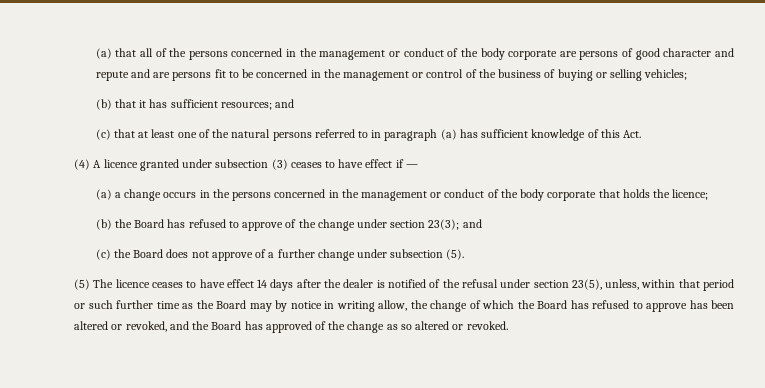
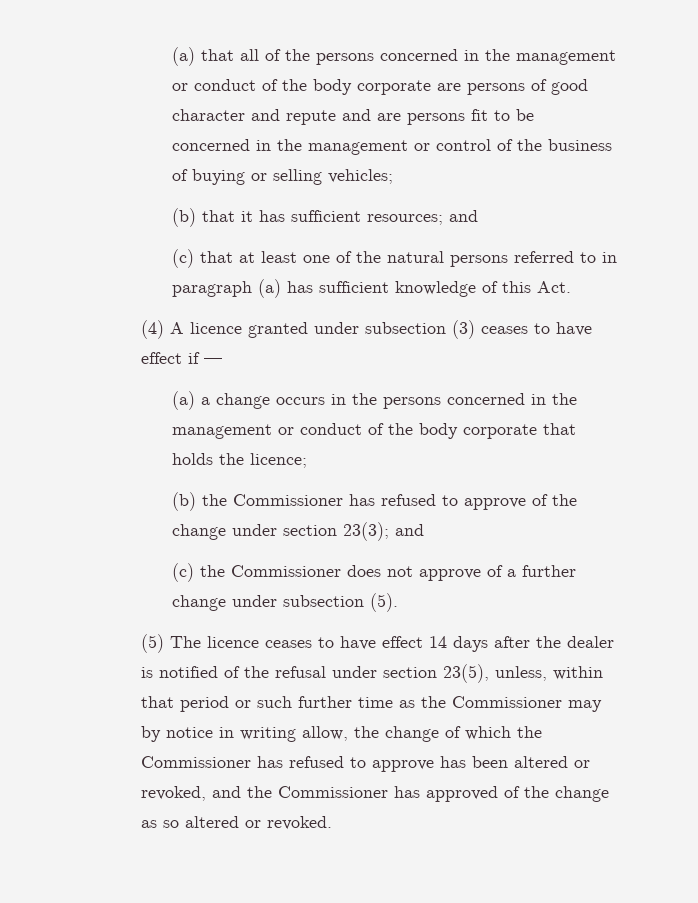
[134,219,165,228] Board -> [232,494,343,506] Commissioner
[133,249,164,258] Board -> [230,565,341,577] Commissioner
[216,300,247,309] Board -> [452,696,563,708] Commissioner
[537,300,568,309] Board -> [141,756,252,768] Commissioner
[211,321,242,330] Board -> [278,786,389,798] Commissioner

